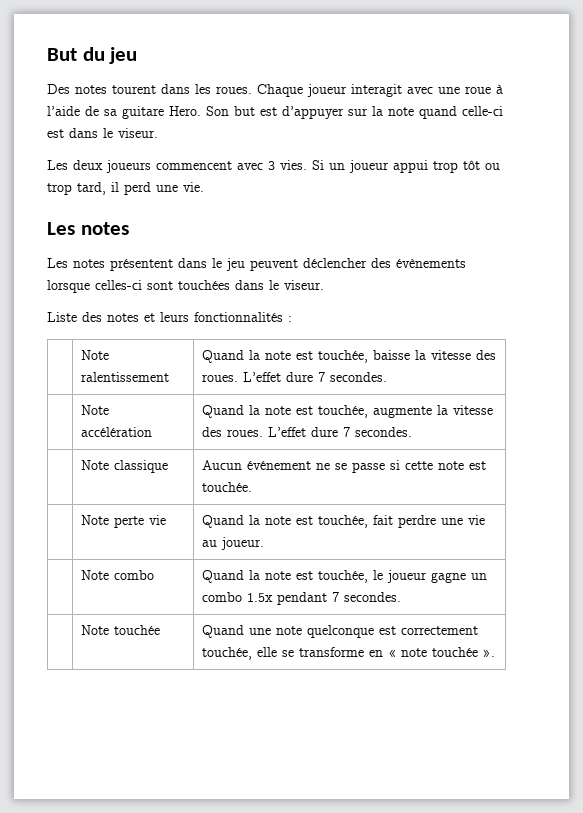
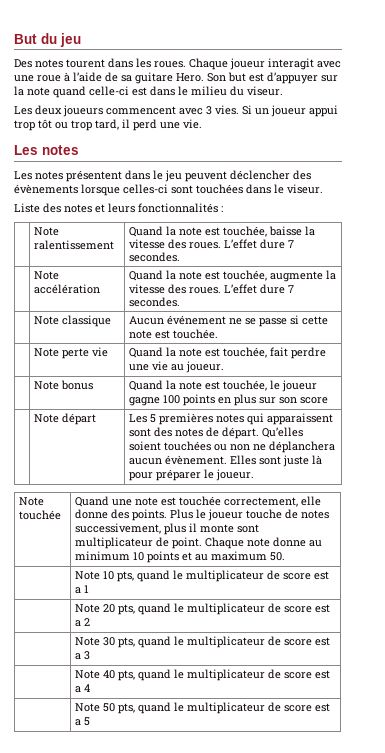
(113, 133) none -> [191,86,244,96] milieu du
[114,570,155,580] combo -> [61,380,94,390] bonus
[471,573,488,580] [202,592,402,605] [81,625,161,635] [202,625,479,638] [202,647,496,660] un combo 1.5x pendant 7 secondes. // | Note touchée | Quand une note quelconque est correctement touchée, elle se transforme en « note touchée ». -> [163,394,329,406] [34,413,97,425] [129,413,334,425] [129,427,304,439] [129,441,336,453] [129,455,323,467] [129,469,255,481] [19,497,45,506] [19,510,62,520] [75,496,322,507] [75,509,330,521] [75,523,260,535] [75,537,323,549] [75,551,286,563] [75,570,330,582] [75,585,90,594] [75,603,331,615] [75,618,91,627] [75,636,331,648] [75,651,91,660] [75,669,331,681] [75,684,91,693] [75,702,331,714] [75,717,91,726] 100 points en plus sur son score // | Note départ | Les 5 premières notes qui apparaissent sont des notes de départ. Qu’elles soient touchées ou non ne déplanchera aucun évènement. Elles sont juste là pour préparer le joueur. // Note touchée | Quand une note est touchée correctement, elle donne des points. Plus le joueur touche de notes successivement, plus il monte sont multiplicateur de point. Chaque note donne au minimum 10 points et au maximum 50. // | Note 10 pts, quand le multiplicateur de score est a 1 // | Note 20 pts, quand le multiplicateur de score est a 2 // | Note 30 pts, quand le multiplicateur de score est a 3 // | Note 40 pts, quand le multiplicateur de score est a 4 // | Note 50 pts, quand le multiplicateur de score est a 5

